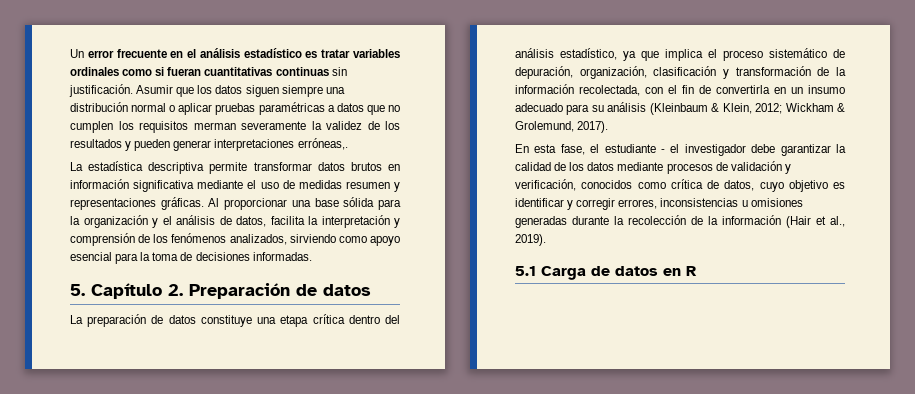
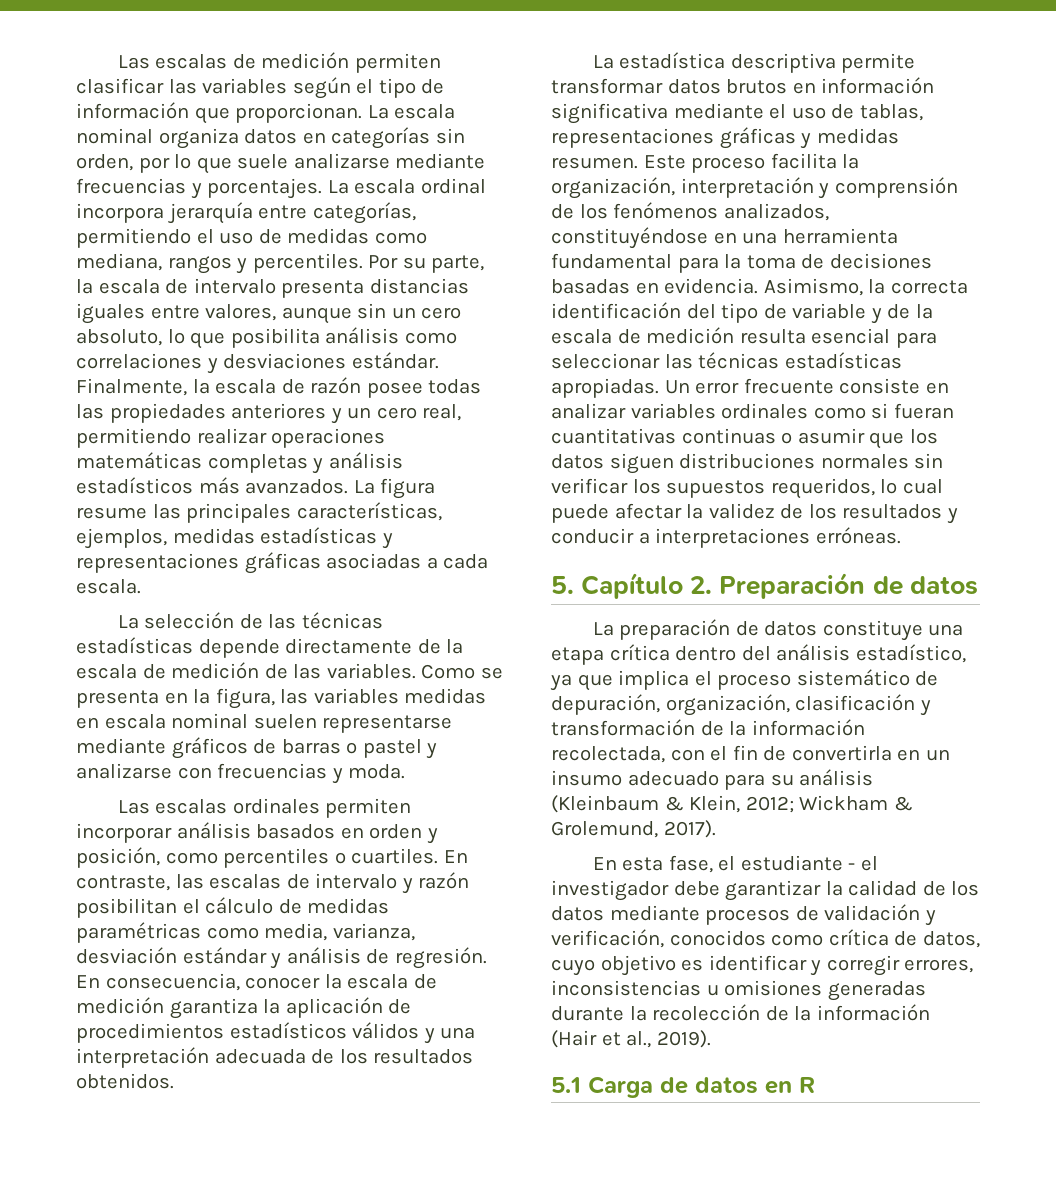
[70,48,400,58] [70,67,347,76] [69,84,345,97] [70,102,400,115] [70,121,400,133] [70,138,348,151] Un error frecuente en el análisis estadístico es tratar variables ordinales como si fueran cuantitativas continuas sin justificación. Asumir que los datos siguen siempre una distribución normal o aplicar pruebas paramétricas a datos que no cumplen los requisitos merman severamente la validez de los resultados y pueden generar interpretaciones erróneas,. -> [117,52,441,73] [76,77,445,99] [76,102,456,124] [76,127,465,149] [76,153,486,174] [76,178,486,199] [76,202,416,224] [76,228,427,248] [76,253,485,274] [76,278,469,298] [76,303,462,324] [76,327,457,349] [76,352,439,374] [76,377,482,398] [76,403,462,424] [76,428,386,448] [76,452,403,474] [76,477,436,499] [76,502,442,523] [76,527,393,549] [76,552,489,574] [76,579,141,594] [117,612,383,629] [76,637,464,658] [76,662,503,679] [76,688,487,709] [76,713,453,733] [76,737,438,759] [76,763,406,784] [117,798,412,818] [76,822,438,844] [76,847,468,868] [76,872,470,894] [76,897,390,918] [76,922,415,943] [76,947,487,969] [76,973,437,991] [76,997,412,1019] [76,1022,476,1044] [76,1047,474,1068] [76,1073,174,1089] Las escalas de medición permiten clasificar las variables según el tipo de información que proporcionan. La escala nominal organiza datos en categorías sin orden, por lo que suele analizarse mediante frecuencias y porcentajes. La escala ordinal incorpora jerarquía entre categorías, permitiendo el uso de medidas como mediana, rangos y percentiles. Por su parte, la escala de intervalo presenta distancias iguales entre valores, aunque sin un cero absoluto, lo que posibilita análisis como correlaciones y desviaciones estándar. Finalmente, la escala de razón posee todas las propiedades anteriores y un cero real, permitiendo realizar operaciones matemáticas completas y análisis estadísticos más avanzados. La figura resume las principales características, ejemplos, medidas estadísticas y representaciones gráficas asociadas a cada escala. // La selección de las técnicas estadísticas depende directamente de la escala de medición de las variables. Como se presenta en la figura, las variables medidas en escala nominal suelen representarse mediante gráficos de barras o pastel y analizarse con frecuencias y moda. // Las escalas ordinales permiten incorporar análisis basados en orden y posición, como percentiles o cuartiles. En contraste, las escalas de intervalo y razón posibilitan el cálculo de medidas paramétricas como media, varianza, desviación estándar y análisis de regresión. En consecuencia, conocer la escala de medición garantiza la aplicación de procedimientos estadísticos válidos y una interpretación adecuada de los resultados obtenidos.
[298,180,400,192] [70,197,402,210] [70,215,266,228] medidas resumen y representaciones gráficas. Al proporcionar una base sólida para la organización y el análisis de datos, -> [859,104,923,121] [551,127,899,149] [551,155,766,173] tablas, representaciones gráficas y medidas resumen. Este proceso
(318, 220) none -> [551,177,675,199] organización,
[289,234,400,246] [70,252,112,261] sirviendo como apoyo esencial -> [551,227,898,249] [551,253,672,269] constituyéndose en una herramienta fundamental
[252,252,312,261] informadas. -> [551,278,968,296] [551,302,933,324] [551,327,937,348] [551,352,902,369] [551,378,949,398] [551,403,954,419] [551,428,938,449] [551,453,944,474] [551,478,943,499] [551,503,958,524] [551,527,901,548] basadas en evidencia. Asimismo, la correcta identificación del tipo de variable y de la escala de medición resulta esencial para seleccionar las técnicas estadísticas apropiadas. Un error frecuente consiste en analizar variables ordinales como si fueran cuantitativas continuas o asumir que los datos siguen distribuciones normales sin verificar los supuestos requeridos, lo cual puede afectar la validez de los resultados y conducir a interpretaciones erróneas.

